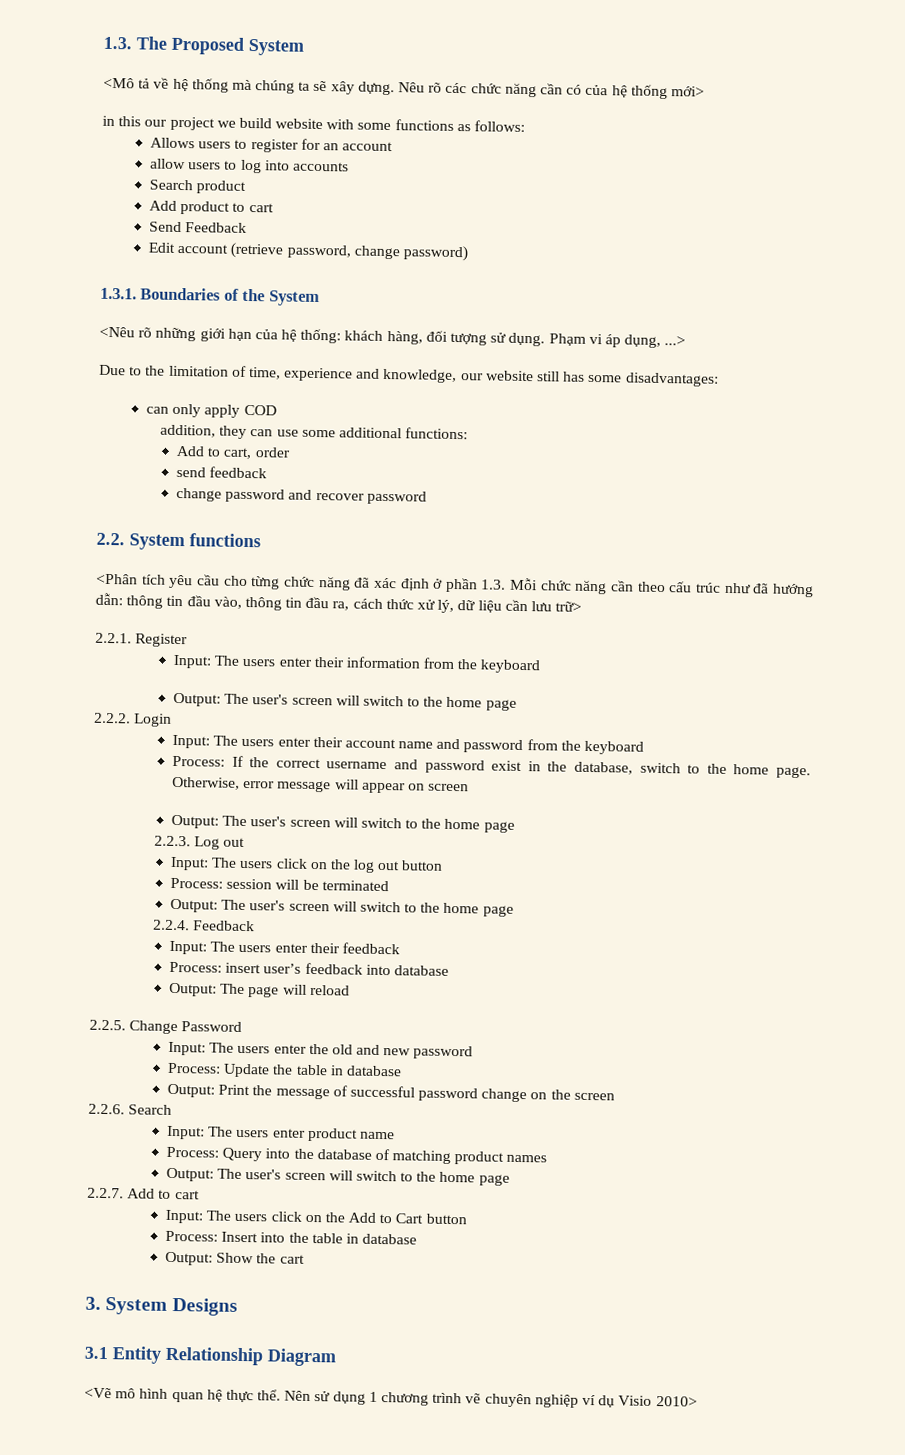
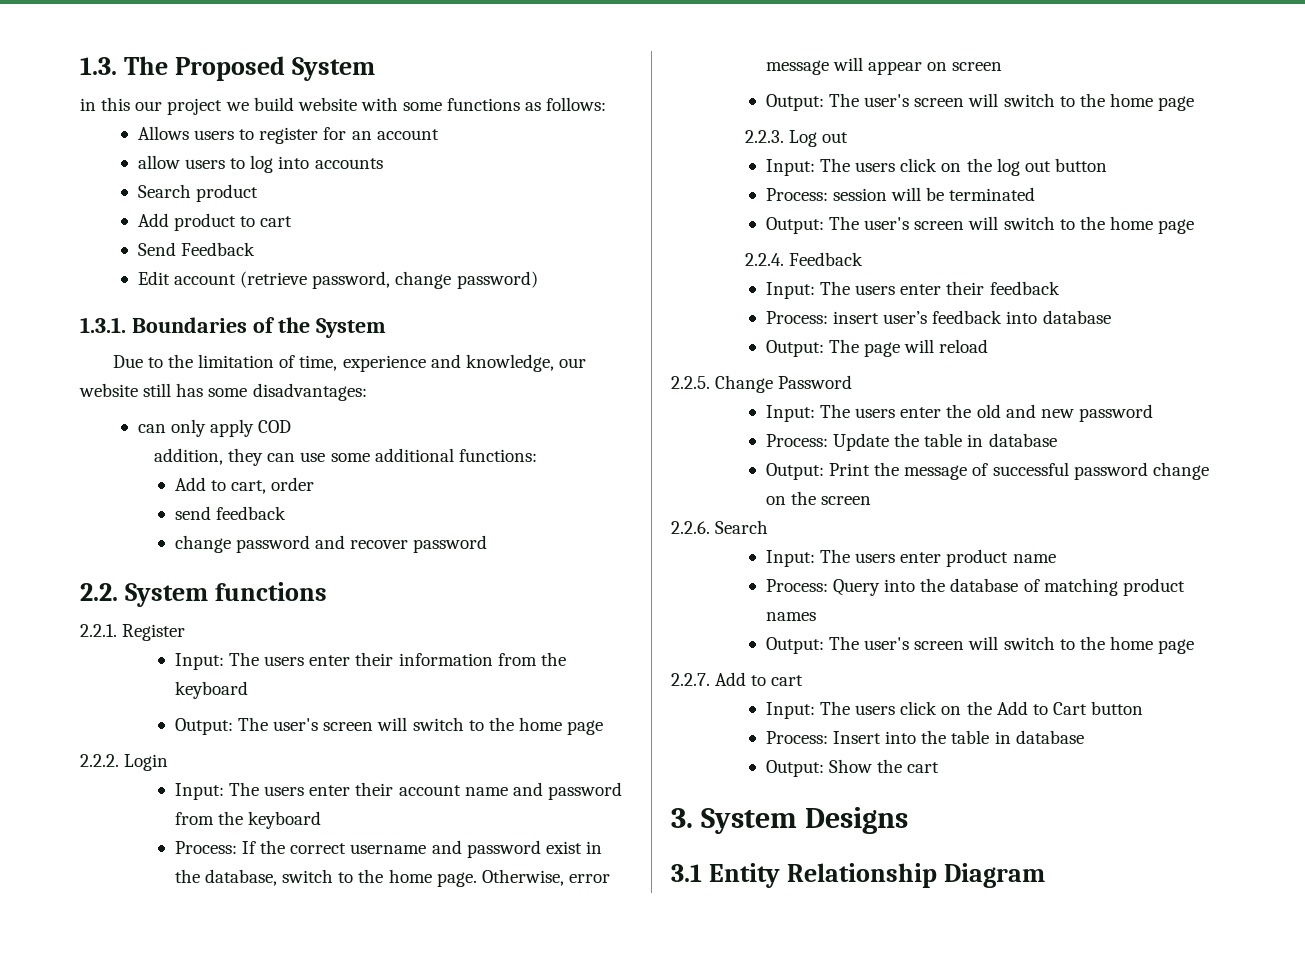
[103,77,705,100] // <Mô tả về hệ thống mà chúng ta sẽ xây dựng. Nêu rõ các chức năng cần có của hệ thống mới> -> (375, 69) none
[99,326,687,348] // <Nêu rõ những giới hạn của hệ thống: khách hàng, đối tượng sử dụng. Phạm vi áp dụng, ...> -> (386, 328) none
[96,573,815,598] [95,592,583,614] // <Phân tích yêu cầu cho từng chức năng đã xác định ở phần 1.3. Mỗi chức năng cần theo cấu trúc như đã hướng dẫn: thông tin đầu vào, thông tin đầu ra, cách thức xử lý, dữ liệu cần lưu trữ> -> (327, 591) none
[84,1387,698,1408] // <Vẽ mô hình quan hệ thực thể. Nên sử dụng 1 chương trình vẽ chuyên nghiệp ví dụ Visio 2010> -> (1045, 875) none

